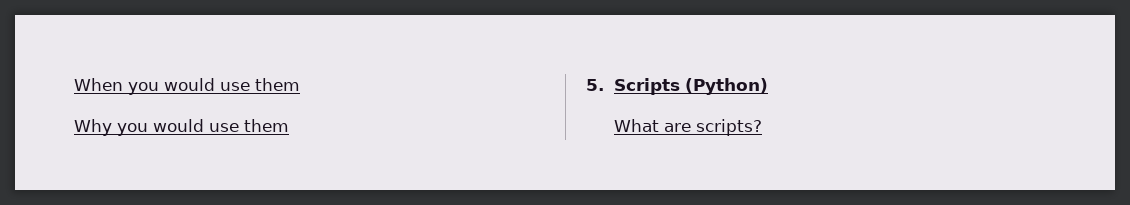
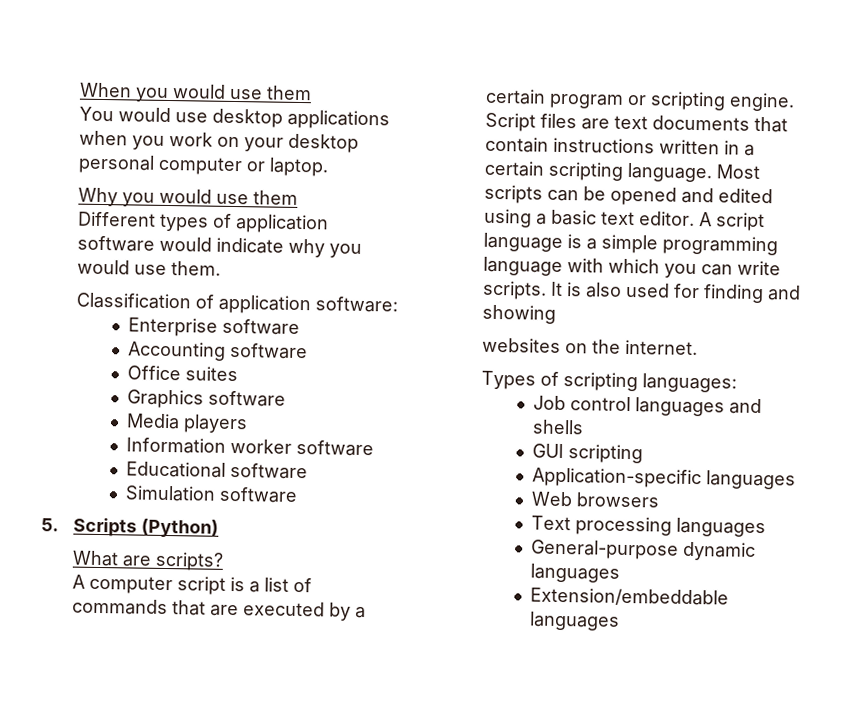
(300, 84) none -> [79,106,391,130] [79,130,360,153] [78,154,330,177] // You would use desktop applications when you work on your desktop personal computer or laptop.
(289, 125) none -> [78,211,330,234] [77,235,363,258] [77,259,222,276] [76,292,399,315] [128,317,301,337] [127,341,309,361] [127,365,239,382] [127,389,287,409] [126,413,249,434] [126,437,375,457] [126,461,309,480] [125,485,299,504] // Different types of application software would indicate why you would use them. // Classification of application software: // Enterprise software // Accounting software // Office suites // Graphics software // Media players // Information worker software // Educational software // Simulation software
(762, 127) none -> [72,574,313,595] [72,598,367,621] [485,88,796,112] [485,112,789,133] [485,136,756,156] [484,160,762,183] [484,184,774,206] [484,208,766,232] [483,232,779,256] [483,256,782,279] [482,280,802,304] [482,304,557,324] [482,337,699,356] [481,370,738,393] [533,395,763,417] [532,419,585,435] [532,443,644,464] [532,467,797,490] [531,491,661,508] [531,515,767,538] [531,539,757,561] [530,563,621,583] [530,587,730,607] [529,611,621,631] // A computer script is a list of commands that are executed by a certain program or scripting engine. Script files are text documents that contain instructions written in a certain scripting language. Most scripts can be opened and edited using a basic text editor. A script language is a simple programming language with which you can write scripts. It is also used for finding and showing // websites on the internet. // Types of scripting languages: // Job control languages and shells // GUI scripting // Application-specific languages // Web browsers // Text processing languages // General-purpose dynamic languages // Extension/embeddable languages

